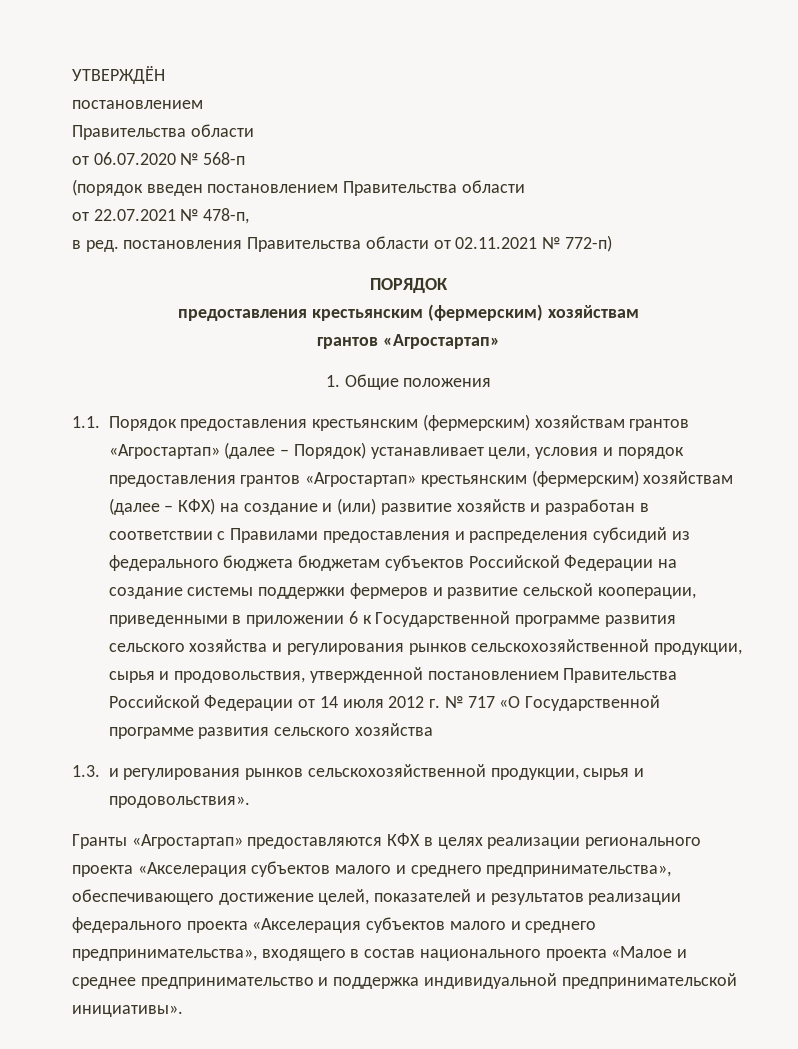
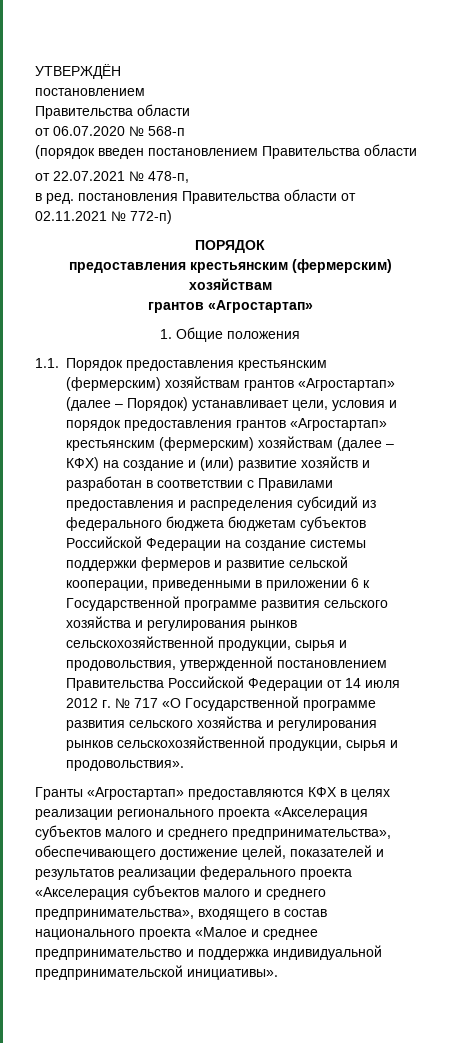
[72,765,100,777] // 1.3. -> (262, 722) none

